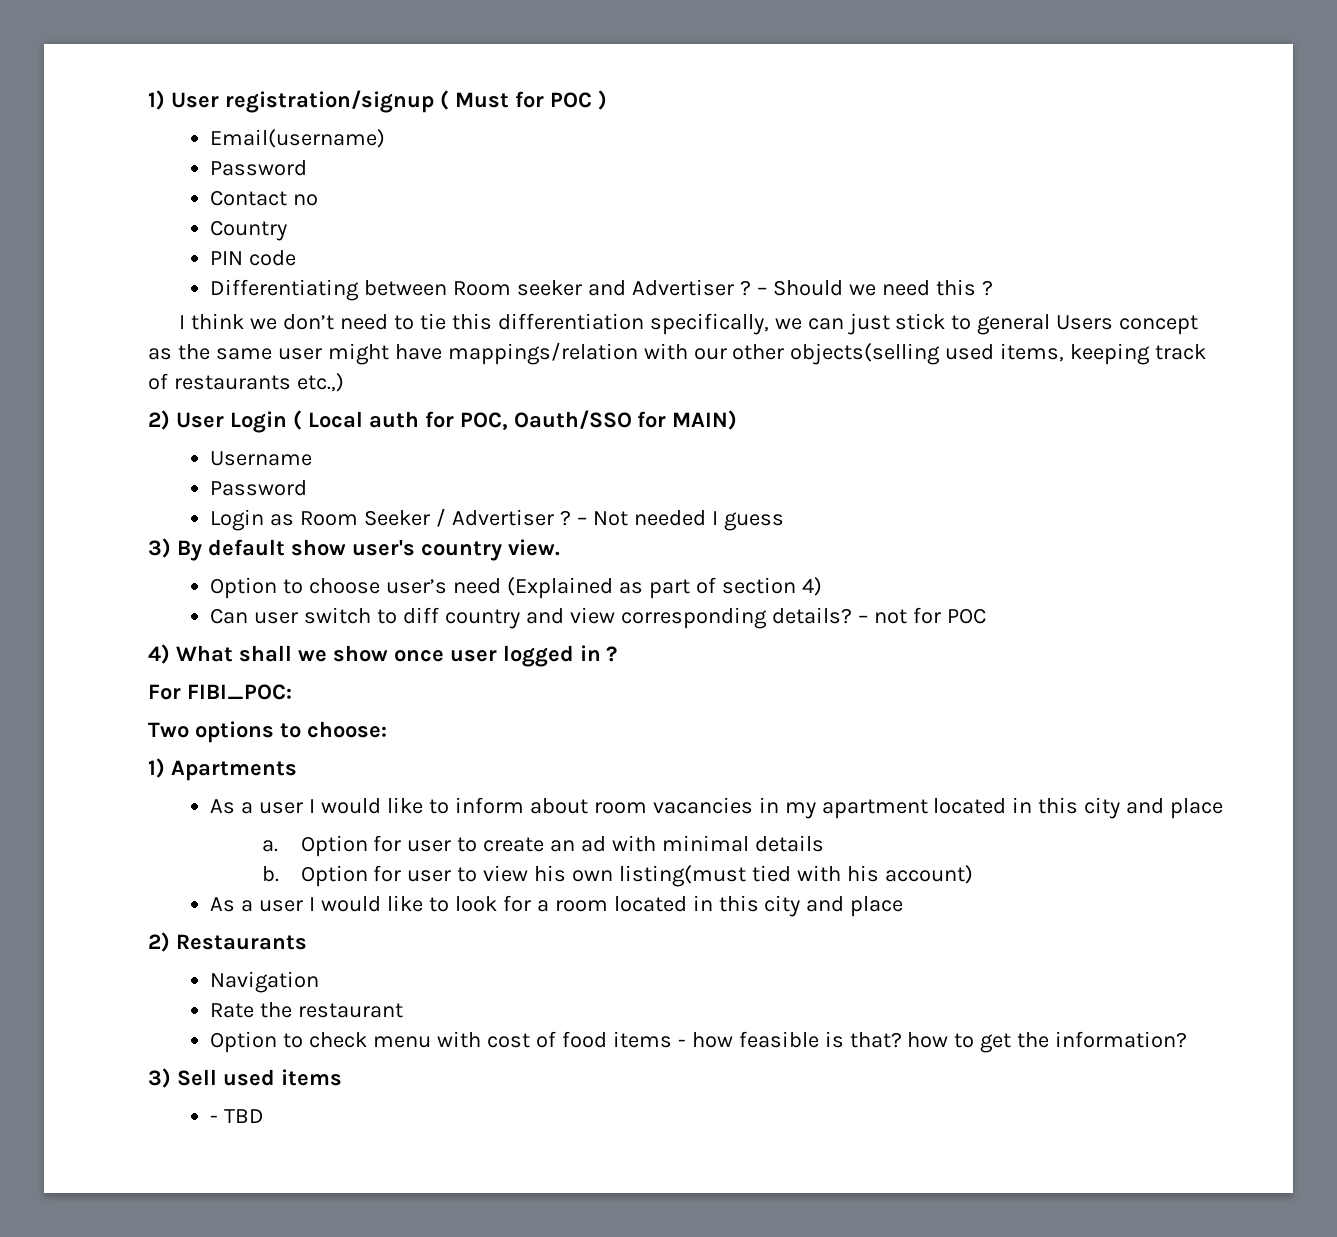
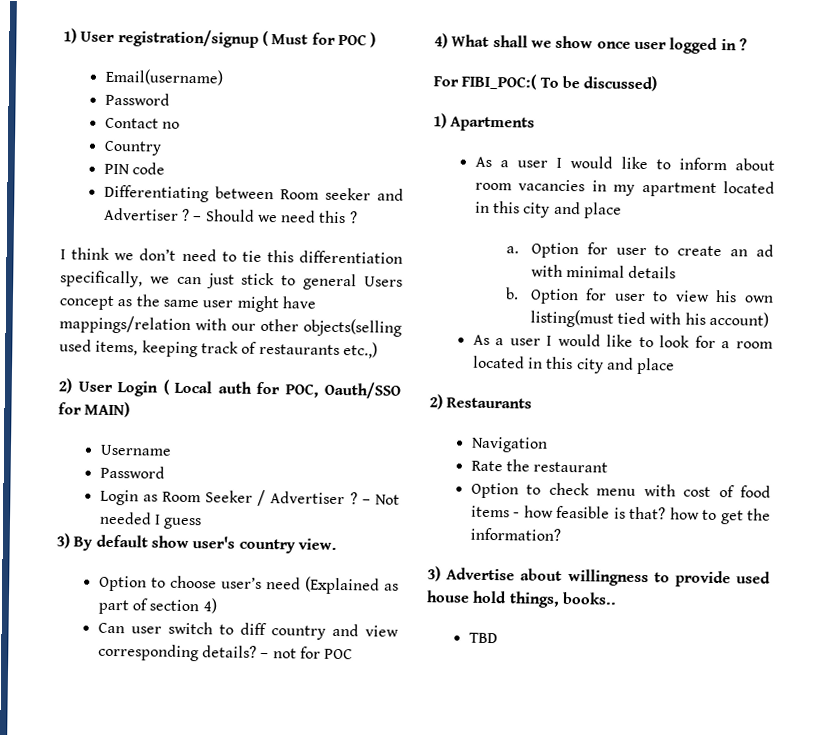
[186,684,292,700] [148,721,387,743] FIBI_POC: // Two options to choose: -> [461,73,658,92] FIBI_POC:( To be discussed)
[176,1069,342,1086] [210,1115,219,1123] Sell used items // - -> [446,567,771,588] [426,590,617,608] Advertise about willingness to provide used house hold things, books.. //

